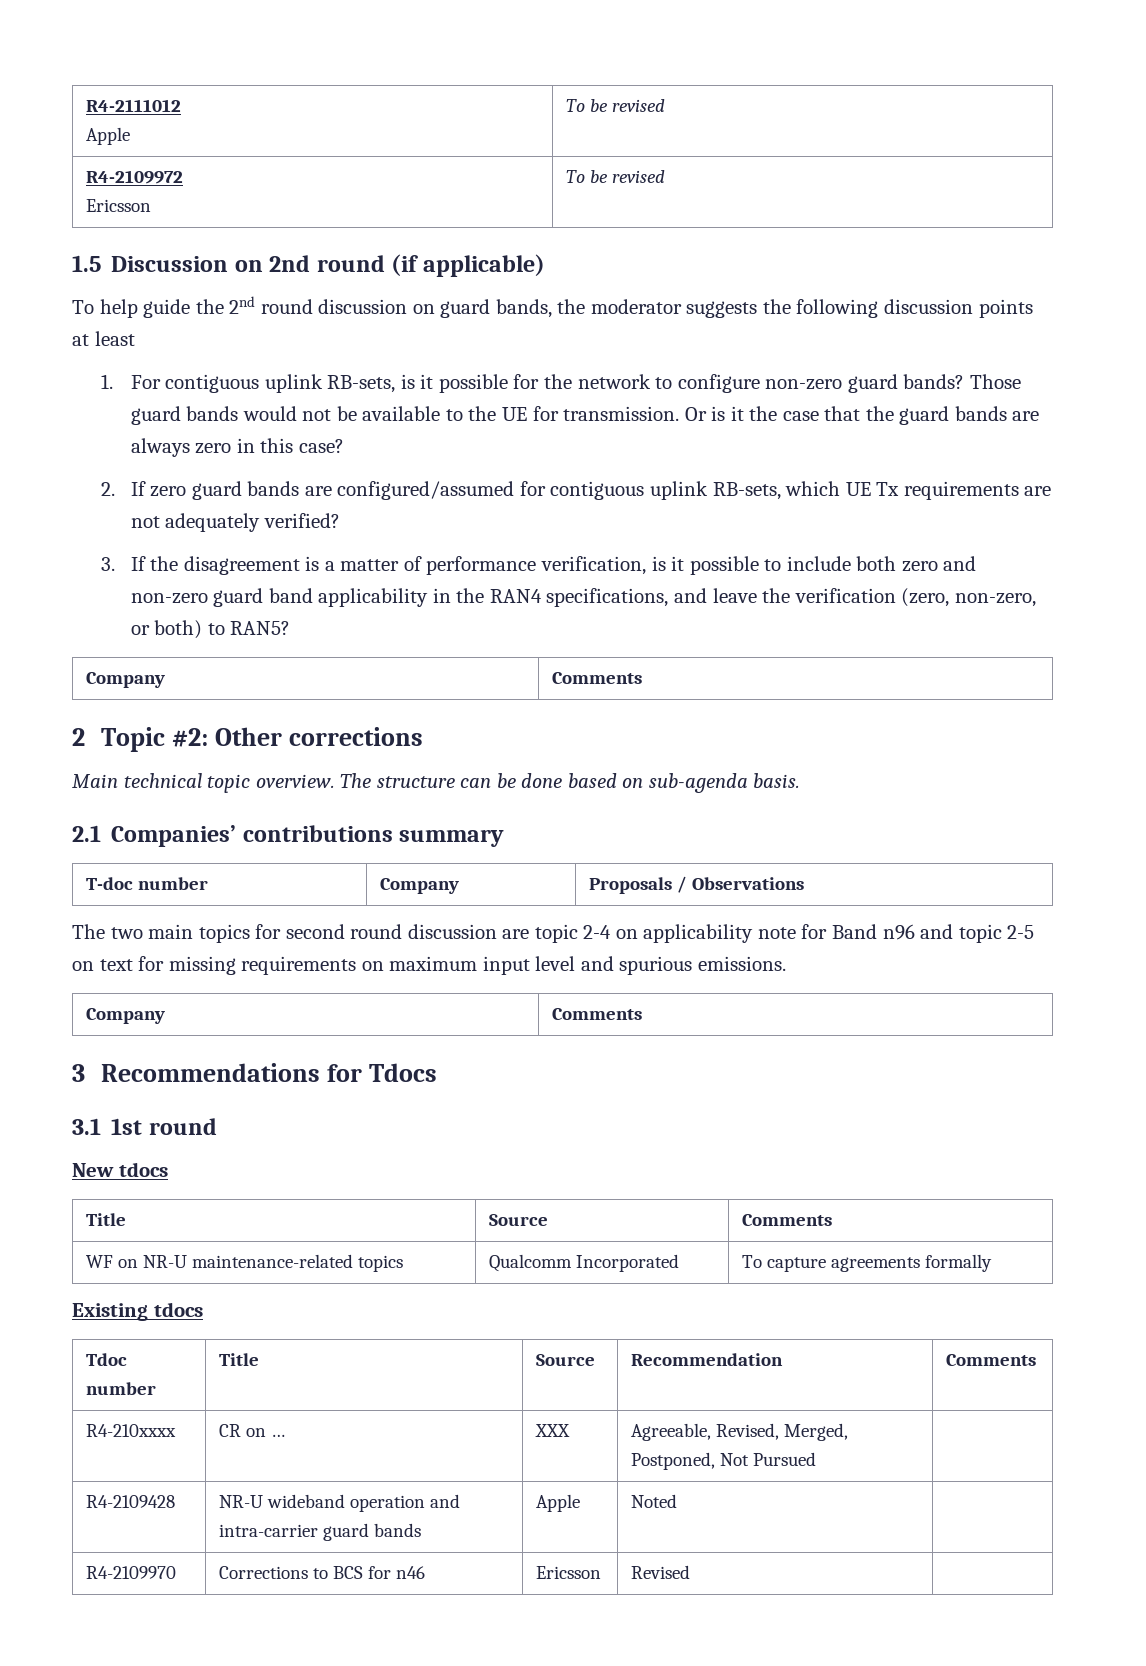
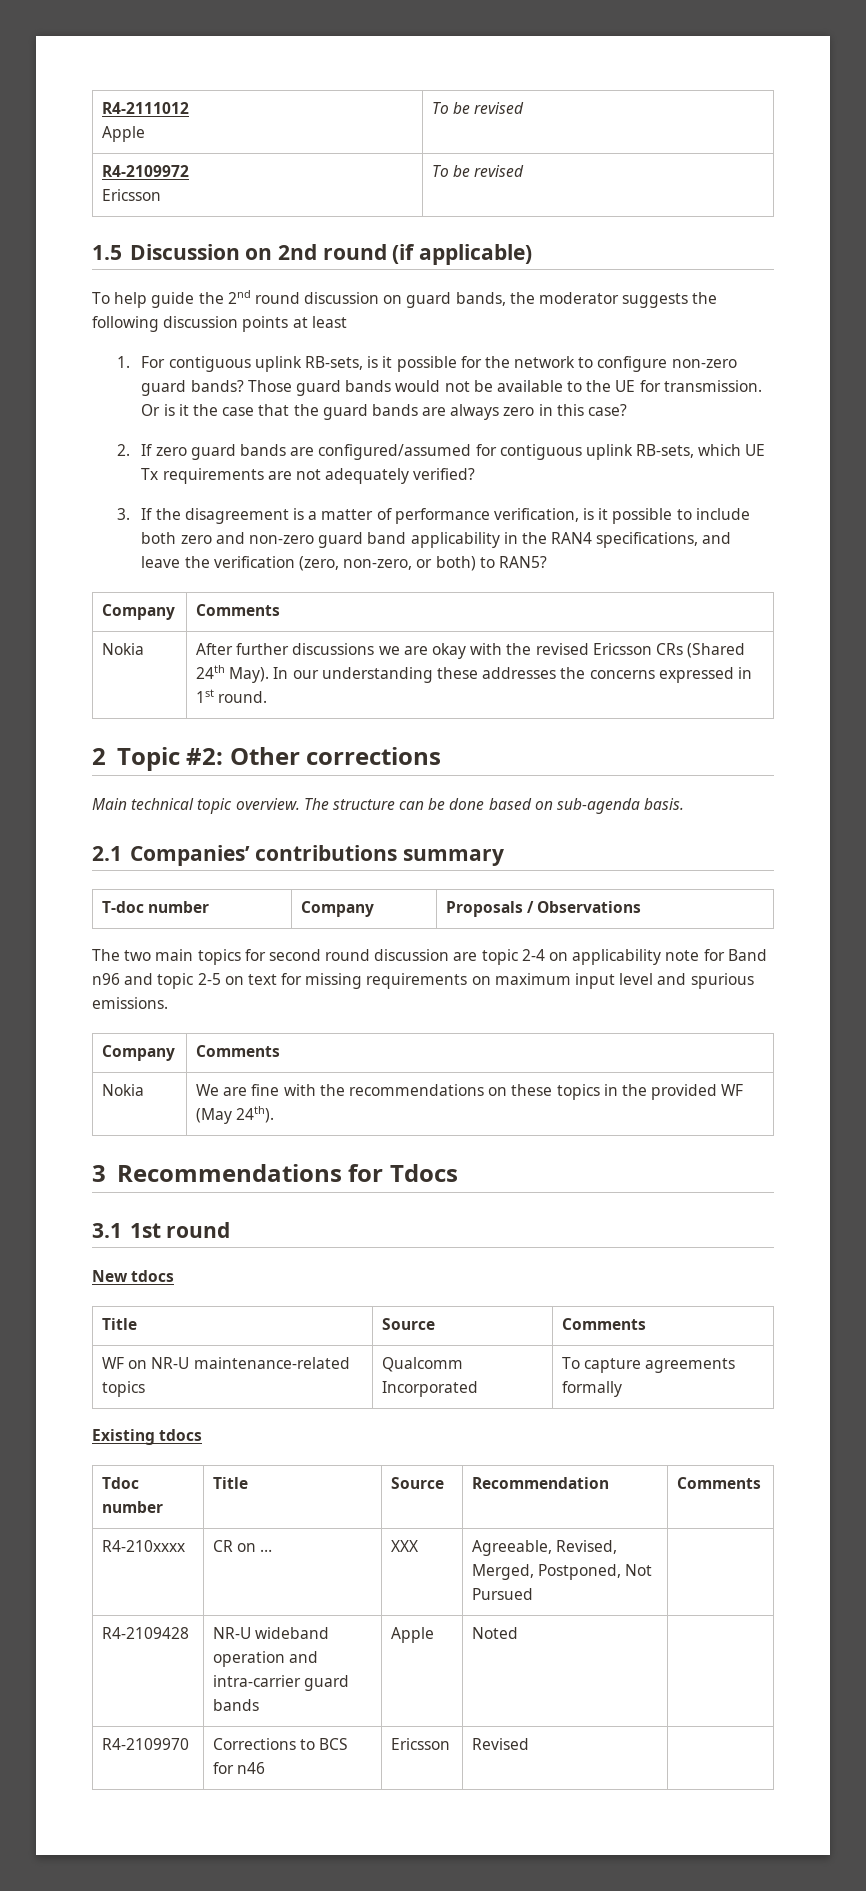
(643, 678) none -> [102,643,145,655] [196,643,746,659] [196,665,752,683] [196,689,268,703] // Nokia | After further discussions we are okay with the revised Ericsson CRs (Shared 24th May). In our understanding these addresses the concerns expressed in 1st round.
(643, 1014) none -> [102,1084,145,1096] [196,1084,744,1100] [196,1106,275,1124] // Nokia | We are fine with the recommendations on these topics in the provided WF (May 24th).

